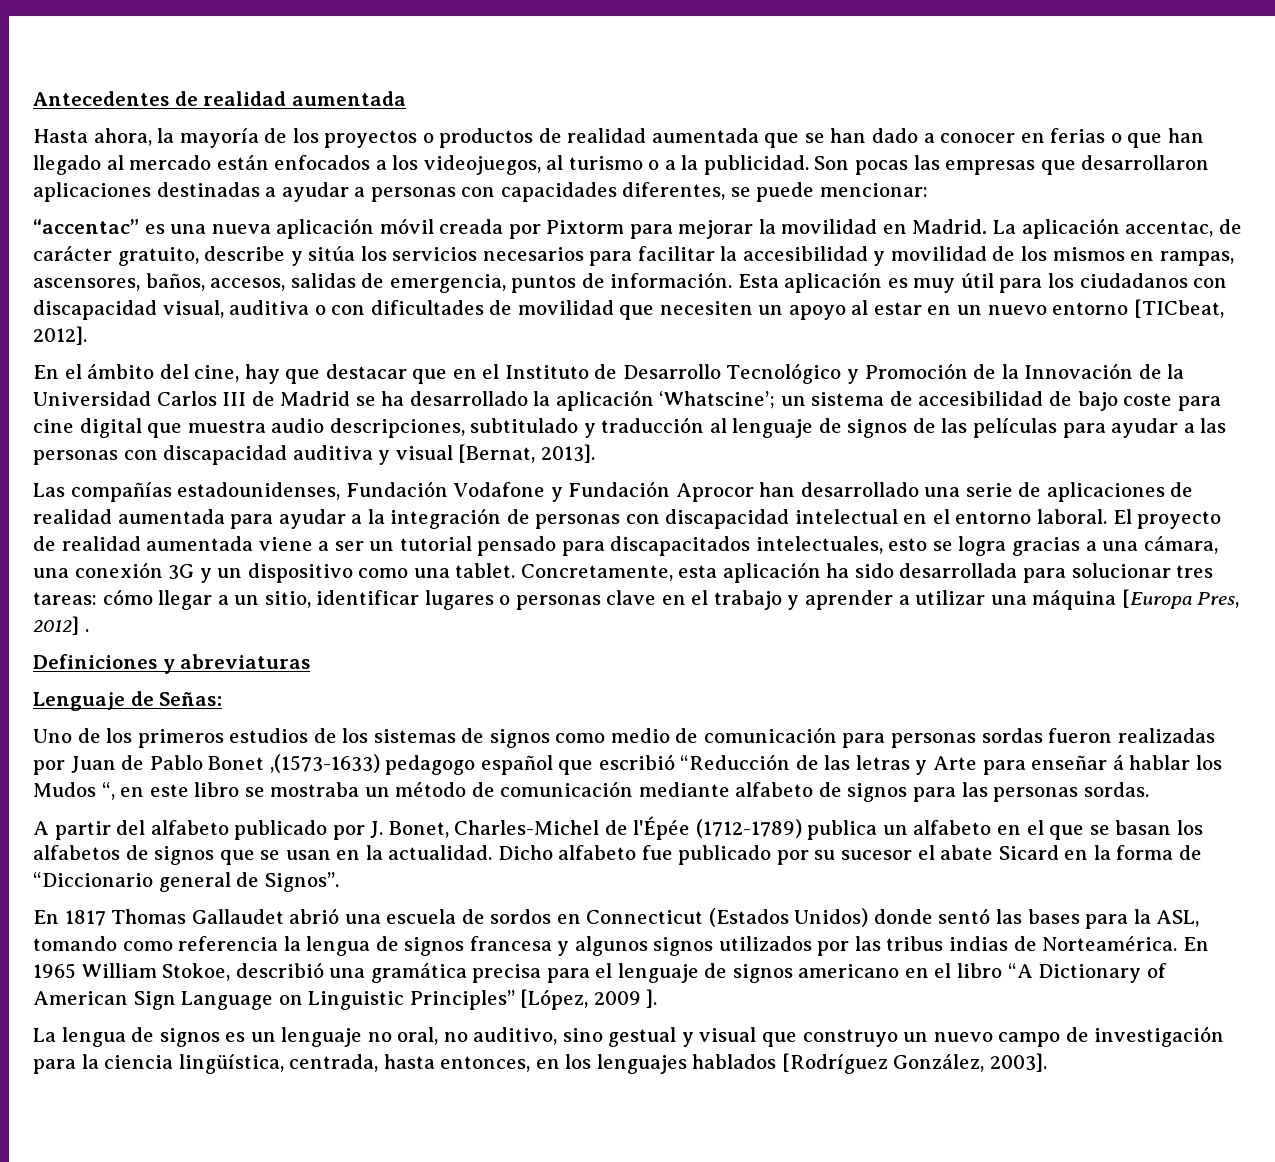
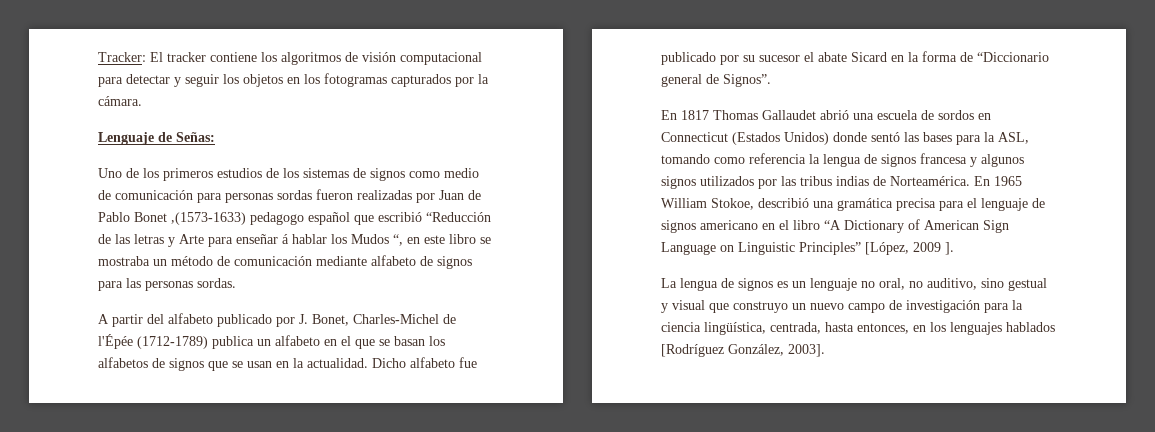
[33,91,406,106] [33,128,1204,148] [33,155,1210,175] [33,182,928,202] [33,218,1242,239] [33,246,1234,266] [33,272,1228,293] [33,299,1224,320] [33,326,87,345] [33,363,1185,384] [33,390,1221,411] [33,417,1227,438] [33,444,595,465] [33,481,1194,502] [33,508,1222,529] [33,536,1218,556] [33,562,1214,583] [33,589,1240,610] [33,616,89,635] [33,654,311,674] Antecedentes de realidad aumentada // Hasta ahora, la mayoría de los proyectos o productos de realidad aumentada que se han dado a conocer en ferias o que han llegado al mercado están enfocados a los videojuegos, al turismo o a la publicidad. Son pocas las empresas que desarrollaron aplicaciones destinadas a ayudar a personas con capacidades diferentes, se puede mencionar: // “accentac” es una nueva aplicación móvil creada por Pixtorm para mejorar la movilidad en Madrid. La aplicación accentac, de carácter gratuito, describe y sitúa los servicios necesarios para facilitar la accesibilidad y movilidad de los mismos en rampas, ascensores, baños, accesos, salidas de emergencia, puntos de información. Esta aplicación es muy útil para los ciudadanos con discapacidad visual, auditiva o con dificultades de movilidad que necesiten un apoyo al estar en un nuevo entorno [TICbeat, 2012]. // En el ámbito del cine, hay que destacar que en el Instituto de Desarrollo Tecnológico y Promoción de la Innovación de la Universidad Carlos III de Madrid se ha desarrollado la aplicación ‘Whatscine’; un sistema de accesibilidad de bajo coste para cine digital que muestra audio descripciones, subtitulado y traducción al lenguaje de signos de las películas para ayudar a las personas con discapacidad auditiva y visual [Bernat, 2013]. // Las compañías estadounidenses, Fundación Vodafone y Fundación Aprocor han desarrollado una serie de aplicaciones de realidad aumentada para ayudar a la integración de personas con discapacidad intelectual en el entorno laboral. El proyecto de realidad aumentada viene a ser un tutorial pensado para discapacitados intelectuales, esto se logra gracias a una cámara, una conexión 3G y un dispositivo como una tablet. Concretamente, esta aplicación ha sido desarrollada para solucionar tres tareas: cómo llegar a un sitio, identificar lugares o personas clave en el trabajo y aprender a utilizar una máquina [Europa Pres, 2012] . // Definiciones y abreviaturas -> [98,52,482,65] [98,73,489,87] [98,96,142,106] Tracker: El tracker contiene los algoritmos de visión computacional para detectar y seguir los objetos en los fotogramas capturados por la cámara.

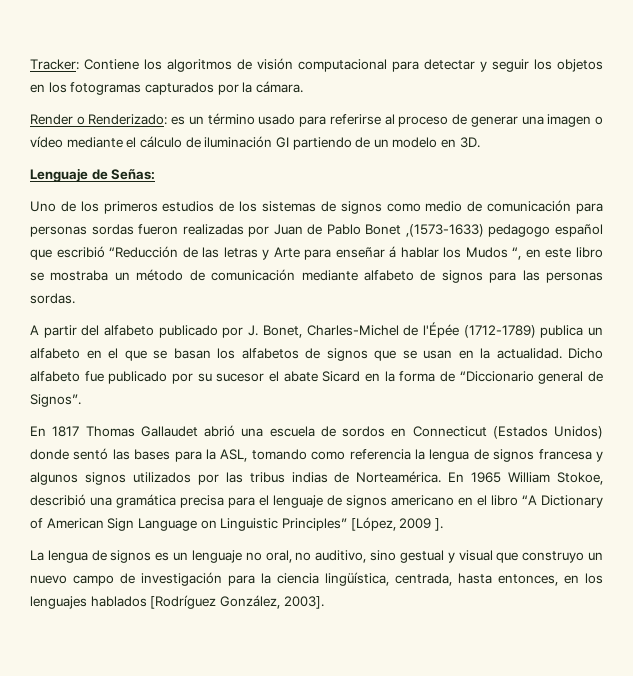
[150,52,257,62] El tracker contiene -> [84,59,139,70] Contiene
(142, 101) none -> [30,113,604,127] [30,136,480,150] // Render o Renderizado: es un término usado para referirse al proceso de generar una imagen o vídeo mediante el cálculo de iluminación GI partiendo de un modelo en 3D.

